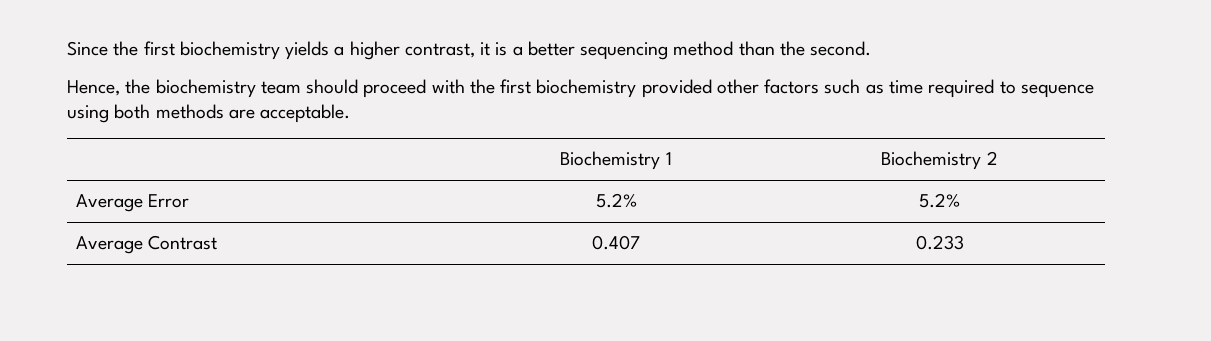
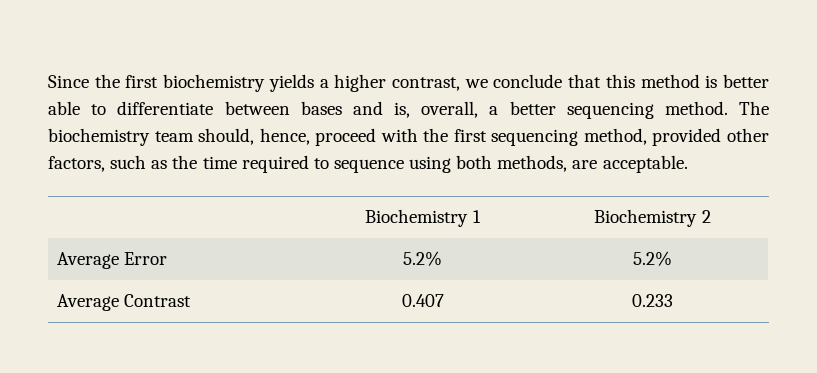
[480,41,872,60] [67,79,359,98] it is a better sequencing method than the second. // Hence, the biochemistry team should -> [464,74,769,88] [48,101,769,119] [48,128,310,146] we conclude that this method is better able to differentiate between bases and is, overall, a better sequencing method. The biochemistry team should, hence,
[536,79,637,98] biochemistry -> [491,128,647,146] sequencing method,
[764,79,820,94] factors -> [48,156,105,172] factors,
(884, 89) none -> [172,155,198,169] the
[155,104,224,119] methods -> [497,155,568,172] methods,

